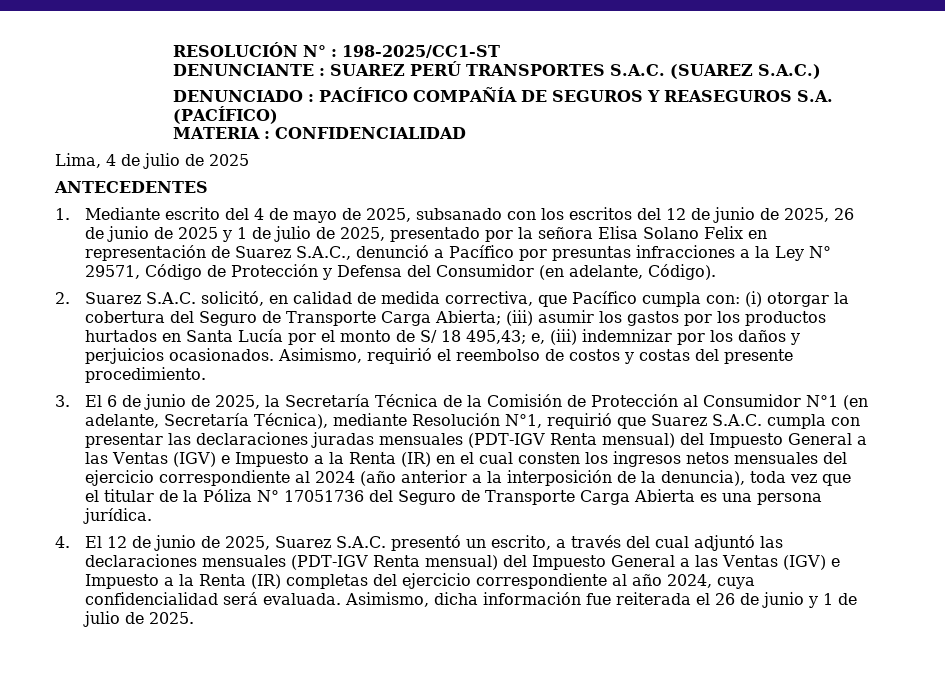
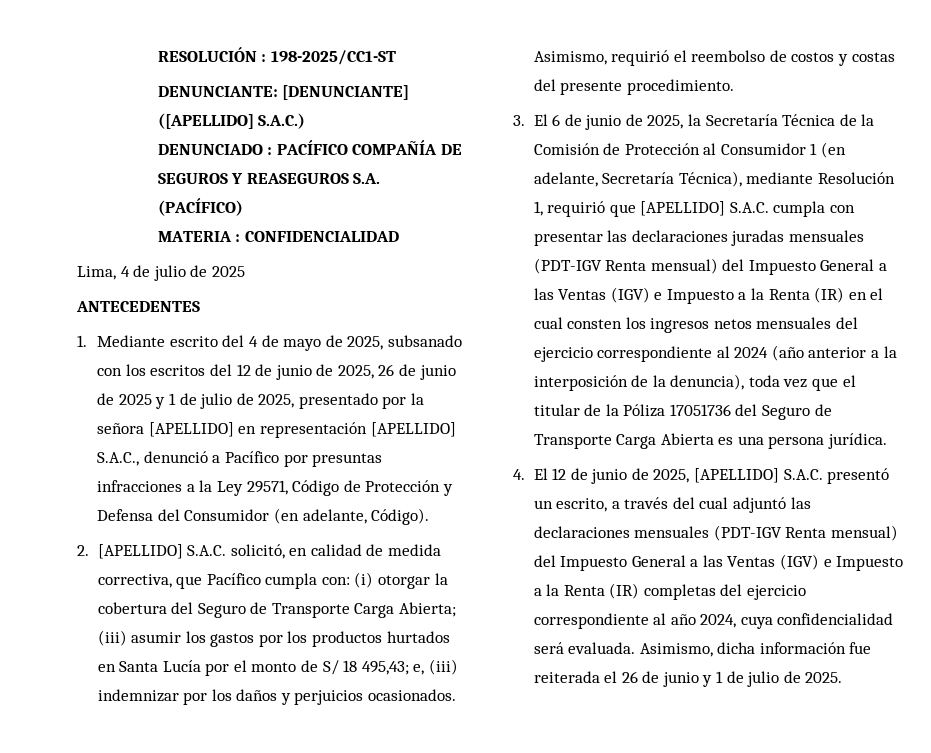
[303,45,327,57] N° -> (257, 54) none
[173,61,754,79] DENUNCIANTE : SUAREZ PERÚ TRANSPORTES S.A.C. (SUAREZ -> [157,85,410,100] [157,113,254,129] DENUNCIANTE: [DENUNCIANTE] ([APELLIDO]
[597,226,767,239] [84,245,291,261] Elisa Solano Felix en representación de Suarez -> [148,422,456,438] [APELLIDO] en representación [APELLIDO]
[808,246,831,258] N° -> (243, 488) none
[84,292,141,304] Suarez -> [97,544,183,559] [APELLIDO]
[805,395,838,407] N°1 -> [810,143,818,155] 1
[504,414,542,428] N°1, -> [533,201,543,216] 1,
[650,414,707,426] Suarez -> [640,201,726,216] [APELLIDO]
[256,490,279,502] N° -> (666, 410) none
[274,536,331,548] Suarez -> [694,468,780,483] [APELLIDO]

